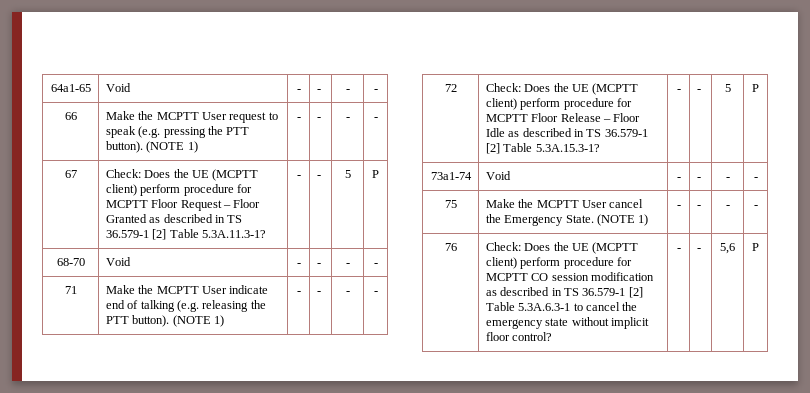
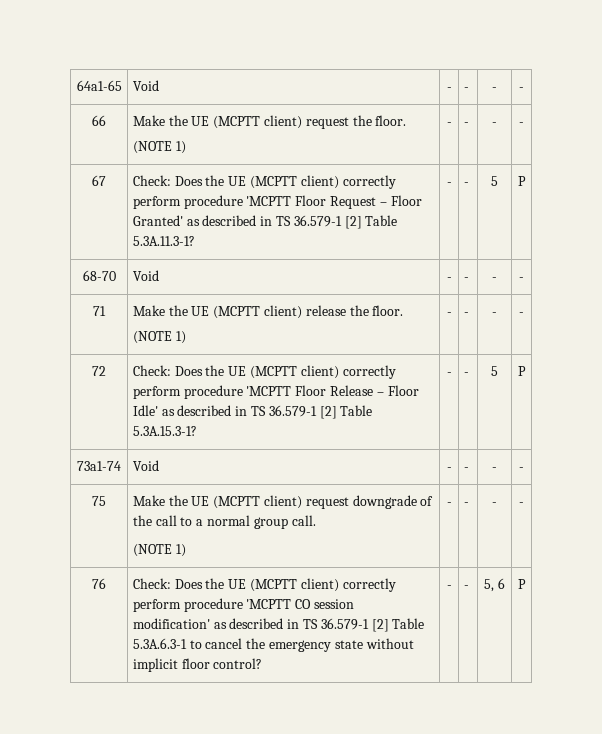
[156,112,278,123] [105,126,250,138] [105,141,143,153] MCPTT User request to speak (e.g. pressing the PTT button). -> [191,115,407,129] UE (MCPTT client) request the floor. //
[140,184,253,196] [105,200,148,208] perform procedure for MCPTT -> [342,175,396,189] [132,195,292,209] correctly perform procedure 'MCPTT
[105,214,147,223] Granted -> [132,215,183,226] Granted'
[156,285,269,294] [105,300,266,312] [105,315,170,327] MCPTT User indicate end of talking (e.g. releasing the PTT button). -> [191,305,404,319] UE (MCPTT client) release the floor. //
[520,98,633,110] [485,114,528,122] perform procedure for MCPTT -> [342,365,396,379] [132,385,292,399] correctly perform procedure 'MCPTT
[485,128,505,137] Idle -> [132,405,158,416] Idle'
[536,199,644,208] [485,214,594,226] MCPTT User cancel the Emergency State. -> [191,495,434,509] [132,515,316,529] UE (MCPTT client) request downgrade of the call to a normal group call. //
[520,257,633,269] [485,273,528,281] perform procedure for MCPTT -> [342,578,396,592] [132,598,292,612] correctly perform procedure 'MCPTT
[591,272,655,281] modification -> [132,618,210,629] modification'
[720,243,735,254] 5,6 -> [484,578,505,592] 5, 6

